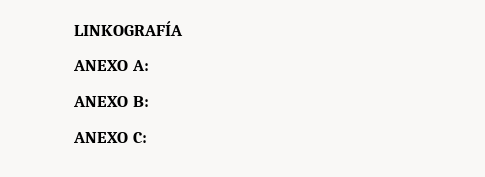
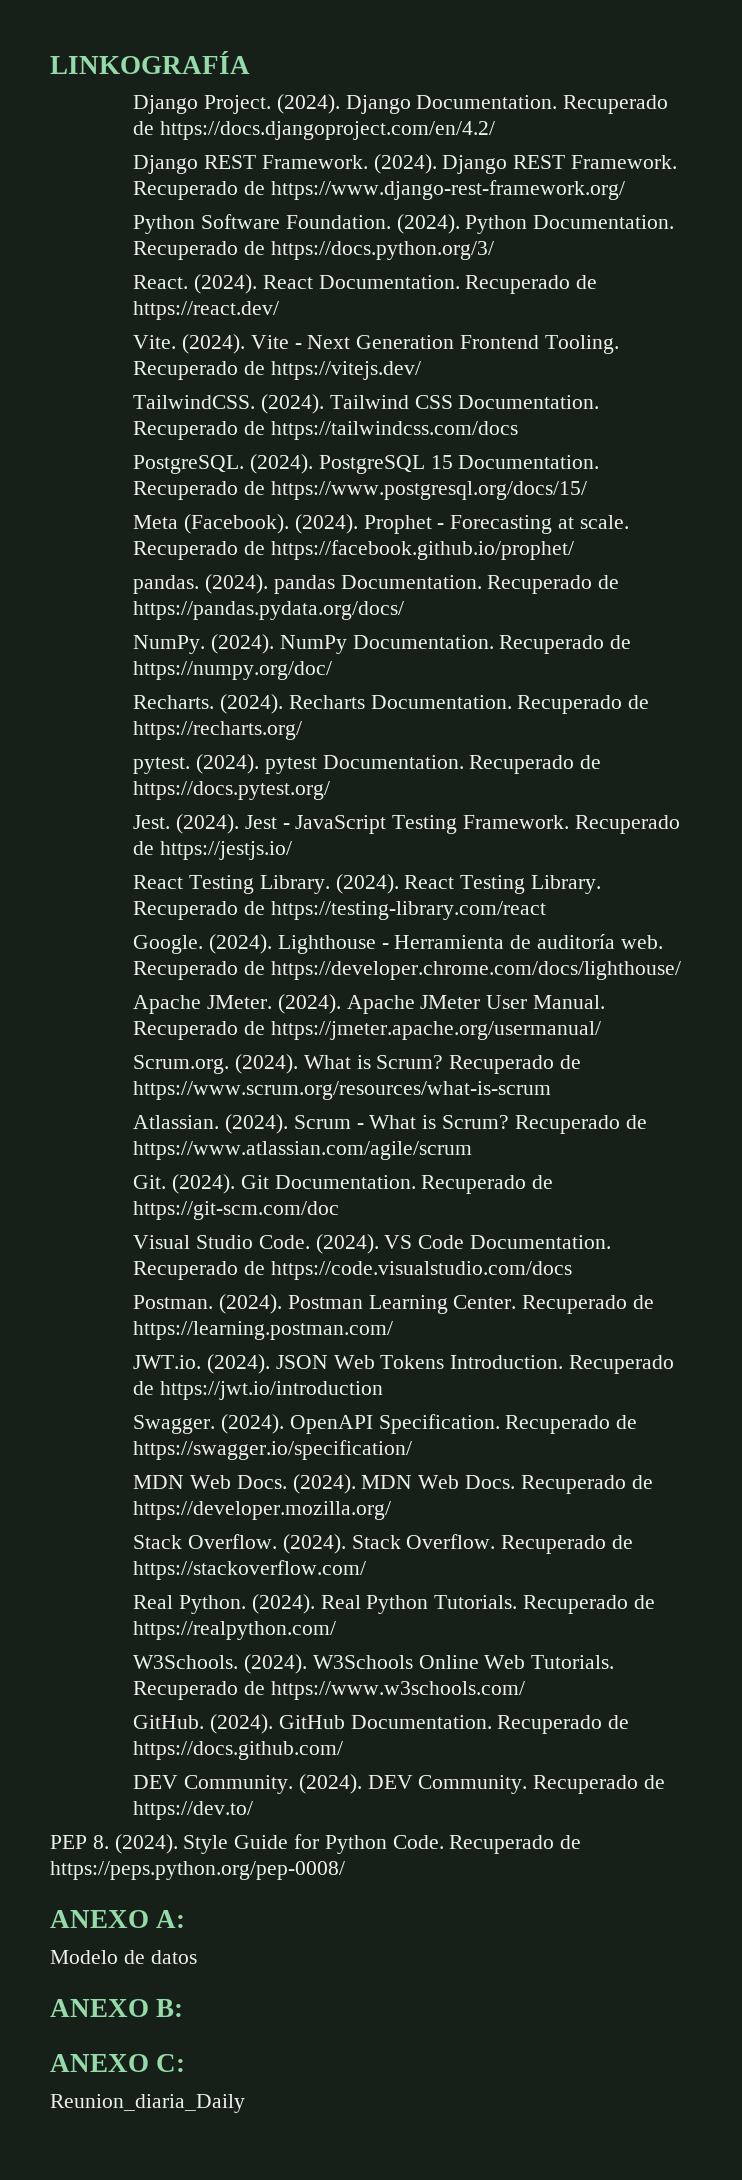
(183, 28) none -> [133,94,669,114] [133,121,495,140] [133,154,677,174] [133,180,625,200] [133,214,675,234] [133,241,494,260] [133,274,598,294] [133,301,280,320] [133,334,619,354] [133,361,421,380] [133,394,600,414] [133,421,518,440] [133,454,600,474] [133,481,587,500] [133,514,629,534] [133,540,574,560] [133,574,620,594] [133,601,405,620] [133,634,632,654] [133,661,333,680] [133,694,650,714] [133,721,303,740] [133,754,602,774] [133,781,331,800] [133,814,680,834] [133,841,292,860] [133,874,601,894] [133,901,546,920] [133,934,663,954] [133,961,681,980] [133,994,605,1014] [133,1021,601,1040] [133,1054,581,1074] [133,1081,552,1100] [133,1114,647,1134] [133,1141,473,1160] [133,1174,554,1194] [133,1201,340,1220] [133,1234,611,1254] [133,1261,572,1280] [133,1294,654,1314] [133,1321,394,1340] [133,1354,674,1374] [133,1381,383,1400] [133,1414,638,1434] [133,1440,413,1460] [133,1474,653,1494] [133,1501,392,1520] [133,1534,633,1554] [133,1560,367,1580] [133,1594,655,1614] [133,1621,337,1640] [133,1654,615,1674] [133,1681,525,1700] [133,1714,630,1734] [133,1741,344,1760] [133,1774,665,1794] [133,1801,254,1820] [50,1834,582,1854] [50,1861,345,1880] // Django Project. (2024). Django Documentation. Recuperado de https://docs.djangoproject.com/en/4.2/ // Django REST Framework. (2024). Django REST Framework. Recuperado de https://www.django-rest-framework.org/ // Python Software Foundation. (2024). Python Documentation. Recuperado de https://docs.python.org/3/ // React. (2024). React Documentation. Recuperado de https://react.dev/ // Vite. (2024). Vite - Next Generation Frontend Tooling. Recuperado de https://vitejs.dev/ // TailwindCSS. (2024). Tailwind CSS Documentation. Recuperado de https://tailwindcss.com/docs // PostgreSQL. (2024). PostgreSQL 15 Documentation. Recuperado de https://www.postgresql.org/docs/15/ // Meta (Facebook). (2024). Prophet - Forecasting at scale. Recuperado de https://facebook.github.io/prophet/ // pandas. (2024). pandas Documentation. Recuperado de https://pandas.pydata.org/docs/ // NumPy. (2024). NumPy Documentation. Recuperado de https://numpy.org/doc/ // Recharts. (2024). Recharts Documentation. Recuperado de https://recharts.org/ // pytest. (2024). pytest Documentation. Recuperado de https://docs.pytest.org/ // Jest. (2024). Jest - JavaScript Testing Framework. Recuperado de https://jestjs.io/ // React Testing Library. (2024). React Testing Library. Recuperado de https://testing-library.com/react // Google. (2024). Lighthouse - Herramienta de auditoría web. Recuperado de https://developer.chrome.com/docs/lighthouse/ // Apache JMeter. (2024). Apache JMeter User Manual. Recuperado de https://jmeter.apache.org/usermanual/ // Scrum.org. (2024). What is Scrum? Recuperado de https://www.scrum.org/resources/what-is-scrum // Atlassian. (2024). Scrum - What is Scrum? Recuperado de https://www.atlassian.com/agile/scrum // Git. (2024). Git Documentation. Recuperado de https://git-scm.com/doc // Visual Studio Code. (2024). VS Code Documentation. Recuperado de https://code.visualstudio.com/docs // Postman. (2024). Postman Learning Center. Recuperado de https://learning.postman.com/ // JWT.io. (2024). JSON Web Tokens Introduction. Recuperado de https://jwt.io/introduction // Swagger. (2024). OpenAPI Specification. Recuperado de https://swagger.io/specification/ // MDN Web Docs. (2024). MDN Web Docs. Recuperado de https://developer.mozilla.org/ // Stack Overflow. (2024). Stack Overflow. Recuperado de https://stackoverflow.com/ // Real Python. (2024). Real Python Tutorials. Recuperado de https://realpython.com/ // W3Schools. (2024). W3Schools Online Web Tutorials. Recuperado de https://www.w3schools.com/ // GitHub. (2024). GitHub Documentation. Recuperado de https://docs.github.com/ // DEV Community. (2024). DEV Community. Recuperado de https://dev.to/ // PEP 8. (2024). Style Guide for Python Code. Recuperado de https://peps.python.org/pep-0008/
(149, 65) none -> [50,1950,197,1964] // Modelo de datos
(147, 137) none -> [50,2094,245,2113] // Reunion_diaria_Daily

